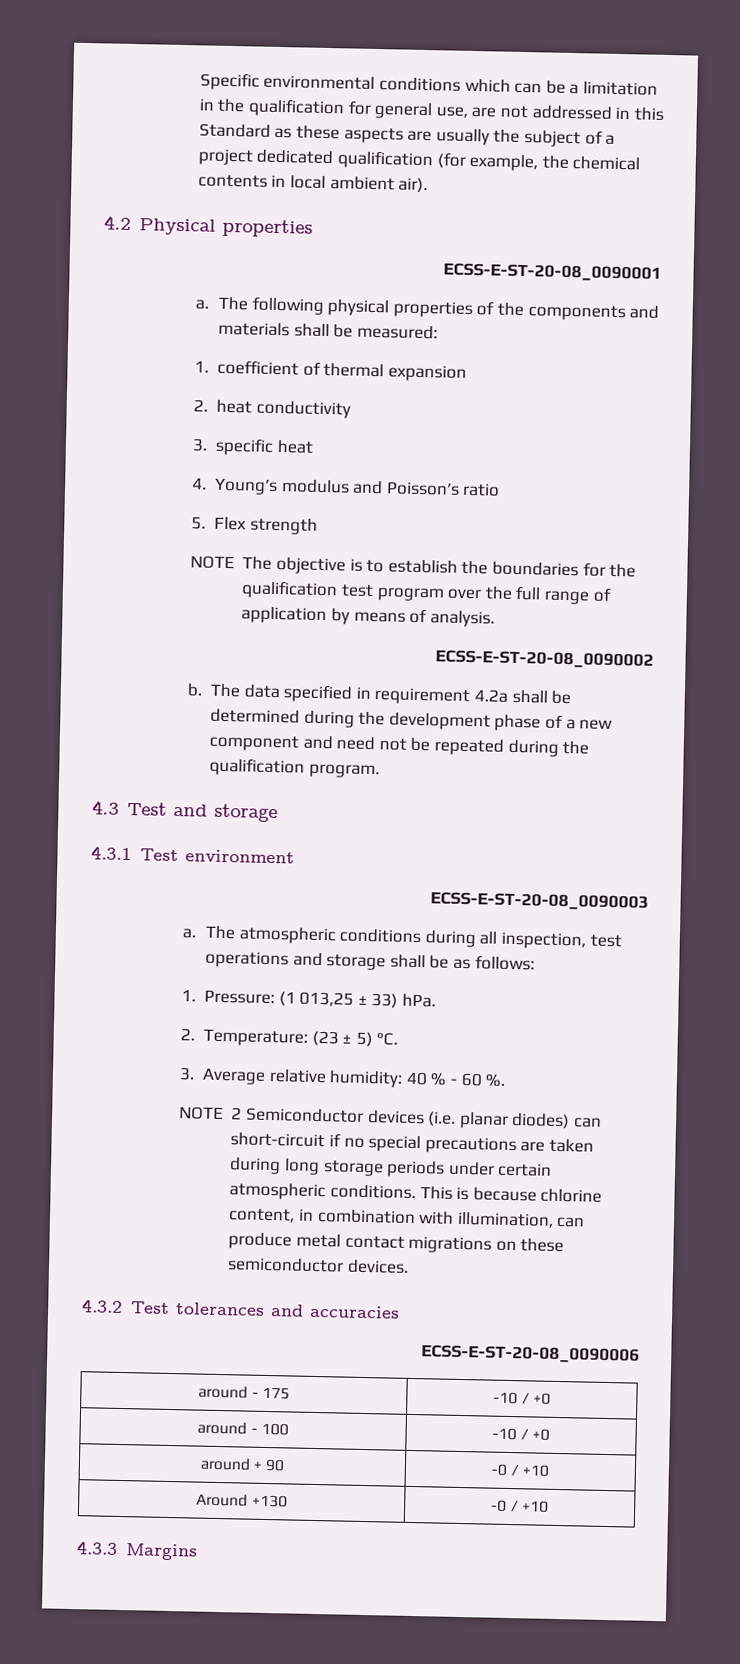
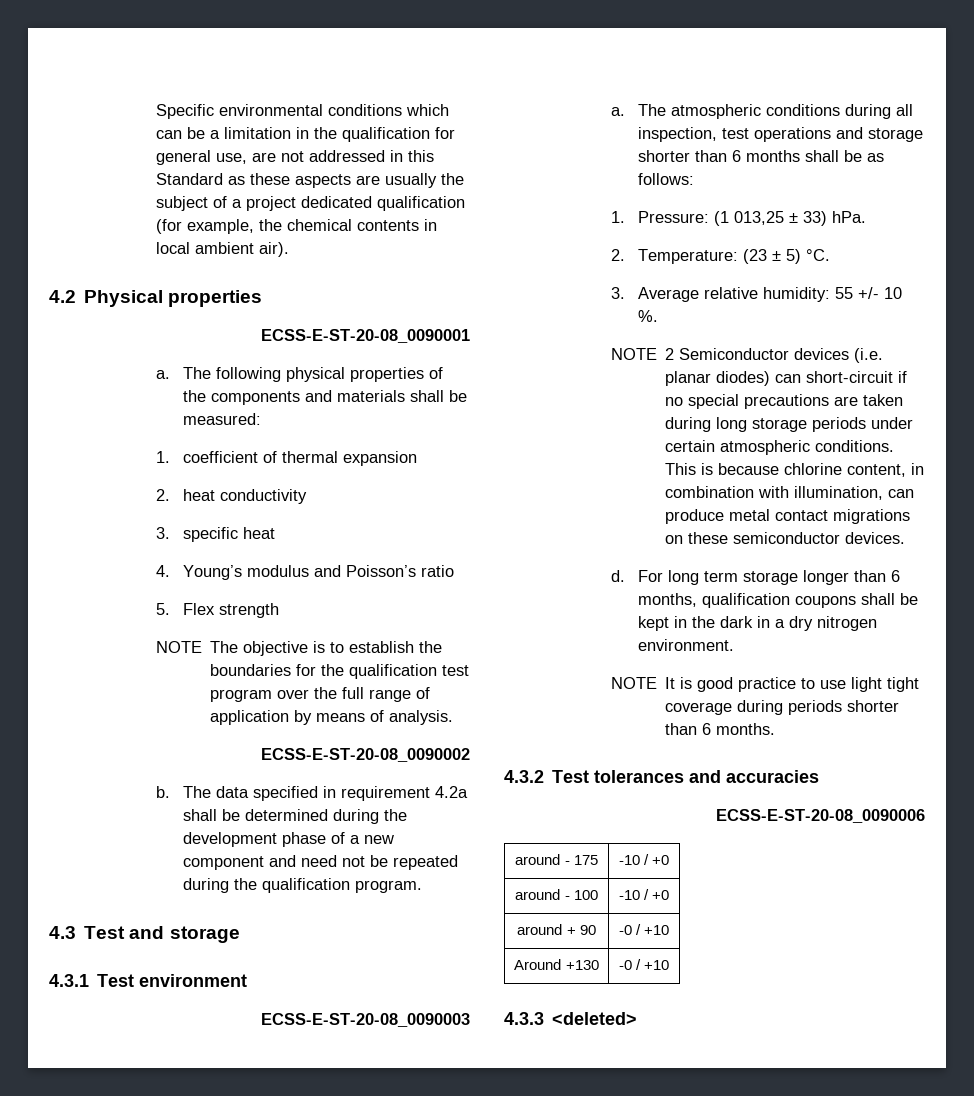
(387, 962) none -> [637,150,800,162] shorter than 6 months
[405,1071,483,1087] 40 % - 60 -> [834,287,902,299] 55 +/- 10
(409, 1266) none -> [610,570,900,585] [637,593,918,608] [637,616,877,631] [637,639,734,651] [610,677,920,692] [665,700,900,715] [665,723,776,735] // d. For long term storage longer than 6 months, qualification coupons shall be kept in the dark in a dry nitrogen environment. // NOTE It is good practice to use light tight coverage during periods shorter than 6 months.
[124,1543,198,1561] Margins -> [552,1012,638,1025] <deleted>

